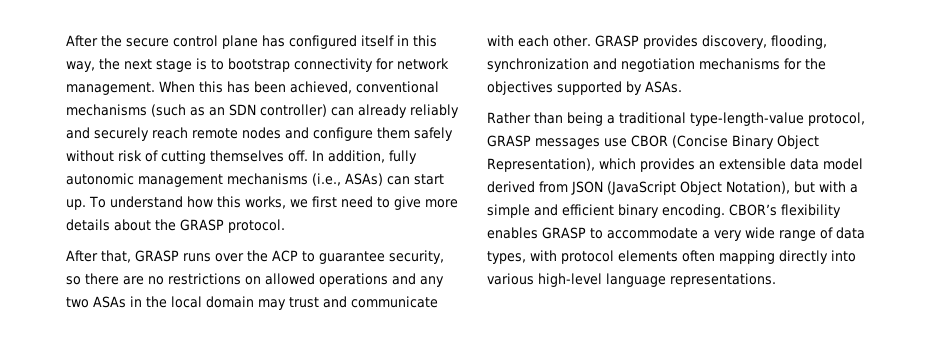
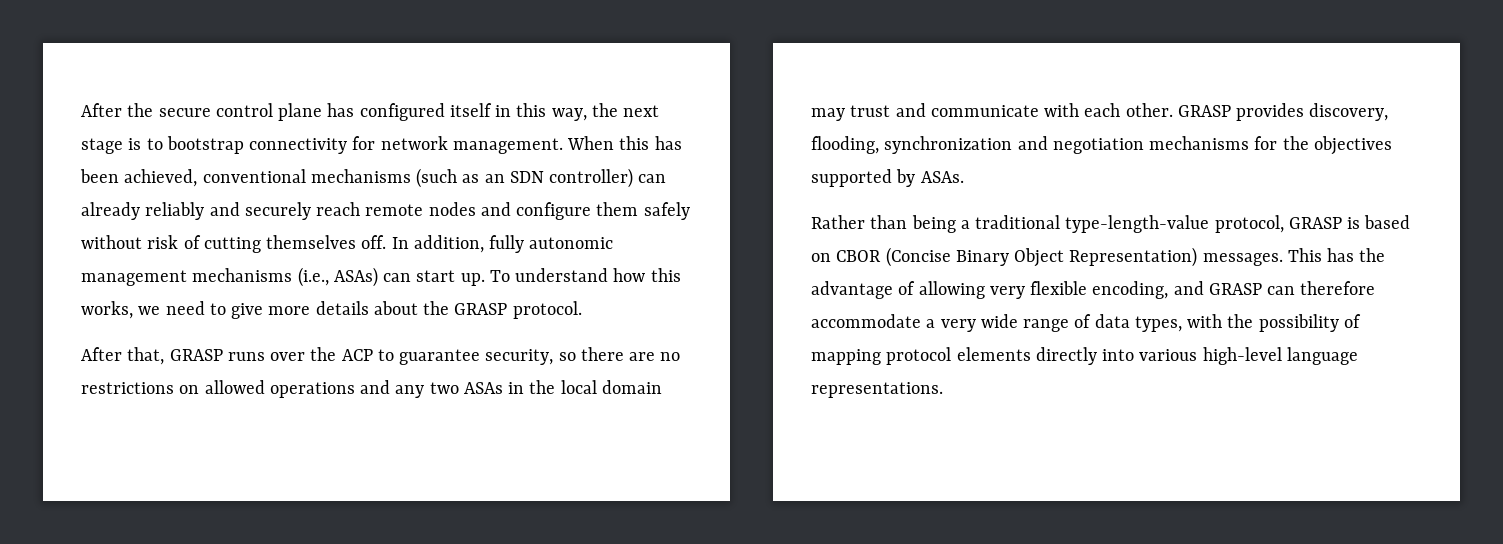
[311,196,337,208] first -> (161, 310) none
[535,138,627,149] messages use -> [1347,215,1411,229] [811,253,831,262] is based on
[487,158,863,172] [487,181,858,195] [487,204,841,218] [487,227,603,239] Representation), which provides an extensible data model derived from JSON (JavaScript Object Notation), but with a simple and efficient binary encoding. CBOR’s flexibility enables GRASP to -> [1069,247,1386,267] [811,281,1376,299] Representation) messages. This has the advantage of allowing very flexible encoding, and GRASP can therefore
[561,250,775,264] protocol elements often mapping -> [1227,314,1361,332] [811,347,1031,365] the possibility of mapping protocol elements

